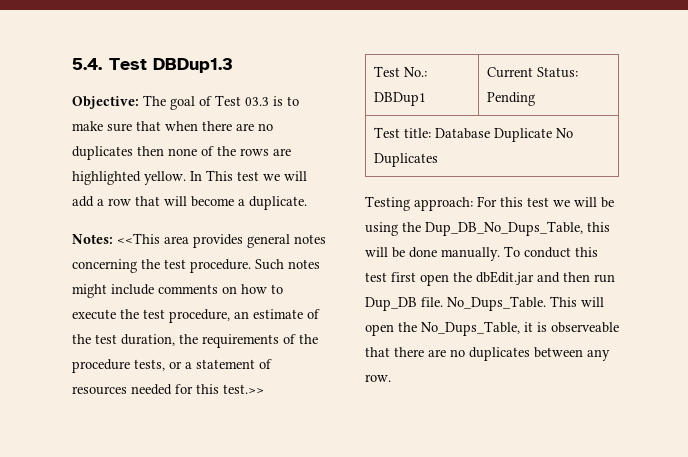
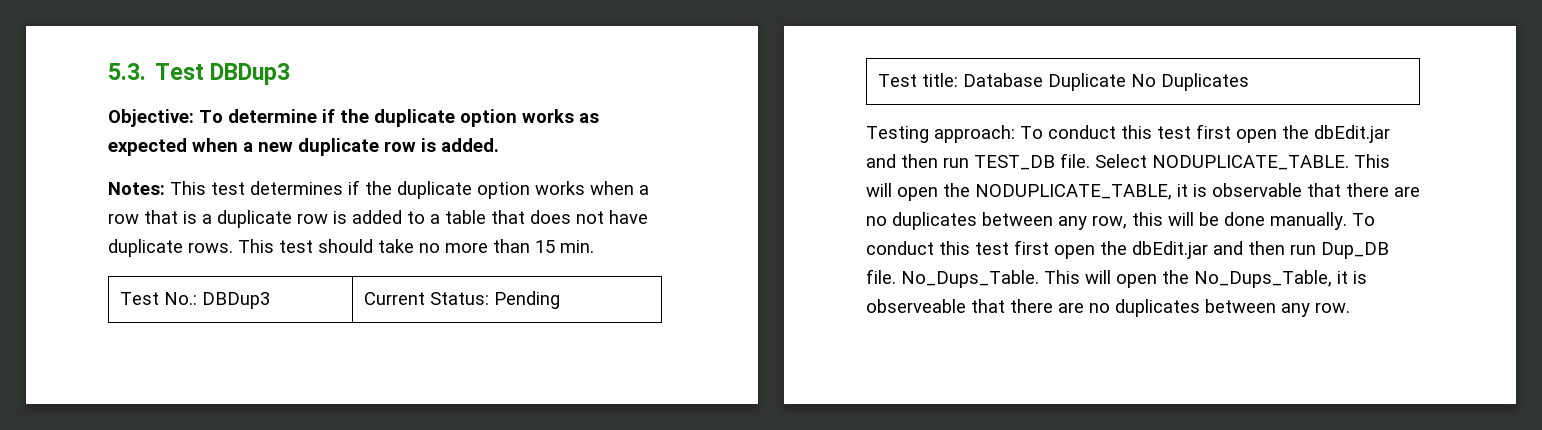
[72,58,234,73] [72,95,299,110] [72,121,273,132] [72,146,291,160] [72,170,307,185] [72,196,307,210] [72,233,326,248] [72,259,320,273] [72,284,283,298] [72,309,320,323] [72,334,318,348] [72,359,272,373] [72,384,264,395] 5.4. Test DBDup1.3 // Objective: The goal of Test 03.3 is to make sure that when there are no duplicates then none of the rows are highlighted yellow. In This test we will add a row that will become a duplicate. // Notes: <<This area provides general notes concerning the test procedure. Such notes might include comments on how to execute the test procedure, an estimate of the test duration, the requirements of the procedure tests, or a statement of resources needed for this test.>> -> [108,63,291,85] [108,109,599,127] [108,138,499,156] [108,180,649,199] [108,210,648,228] [108,239,594,257] 5.3. Test DBDup3 // Objective: To determine if the duplicate option works as expected when a new duplicate row is added. // Notes: This test determines if the duplicate option works when a row that is a duplicate row is added to a table that does not have duplicate rows. This test should take no more than 15 min.
[374,92,427,106] DBDup1 -> [201,292,270,309] DBDup3
[477,196,614,208] [365,221,583,236] For this test we will be using the Dup_DB_No_Dups_Table, -> [1020,124,1390,143] [866,153,1390,170] [866,183,1420,201] [866,212,1127,230] To conduct this test first open the dbEdit.jar and then run TEST_DB file. Select NODUPLICATE_TABLE. This will open the NODUPLICATE_TABLE, it is observable that there are no duplicates between any row,

